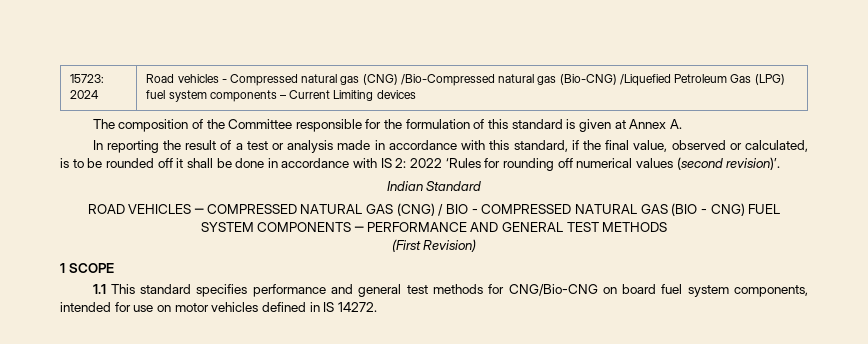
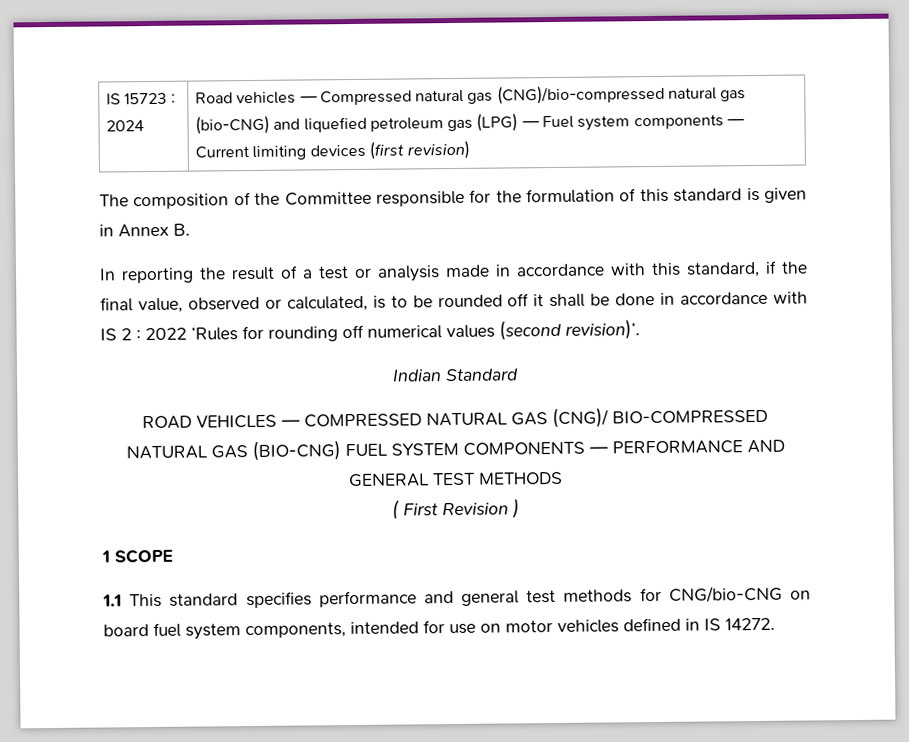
[70,74,105,83] 15723: -> [105,92,176,105] IS 15723 :
[221,79,227,83] - -> [299,96,318,103] —
[362,74,785,86] [146,90,374,102] (CNG) /Bio-Compressed natural gas (Bio-CNG) /Liquefied Petroleum Gas (LPG) fuel system components – Current Limiting -> [496,84,747,105] [194,113,746,135] [194,145,307,160] (CNG)/bio-compressed natural gas (bio-CNG) and liquefied petroleum gas (LPG) — Fuel system components — Current limiting
(416, 94) none -> [368,140,471,160] (first revision)
[614,119,682,129] at Annex A. -> [99,223,190,238] in Annex B.
[395,158,407,168] 2: -> [121,328,141,341] 2 :
[194,203,745,216] ─ COMPRESSED NATURAL GAS (CNG) / BIO - COMPRESSED NATURAL GAS (BIO - CNG) -> [281,407,768,429] [125,440,341,462] — COMPRESSED NATURAL GAS (CNG)/ BIO-COMPRESSED NATURAL GAS (BIO-CNG)
[354,226,365,232] ─ -> [588,446,609,454] —
[391,239,477,252] (First Revision) -> [392,498,520,520] ( First Revision )
[508,284,598,296] CNG/Bio-CNG -> [668,585,783,603] CNG/bio-CNG

